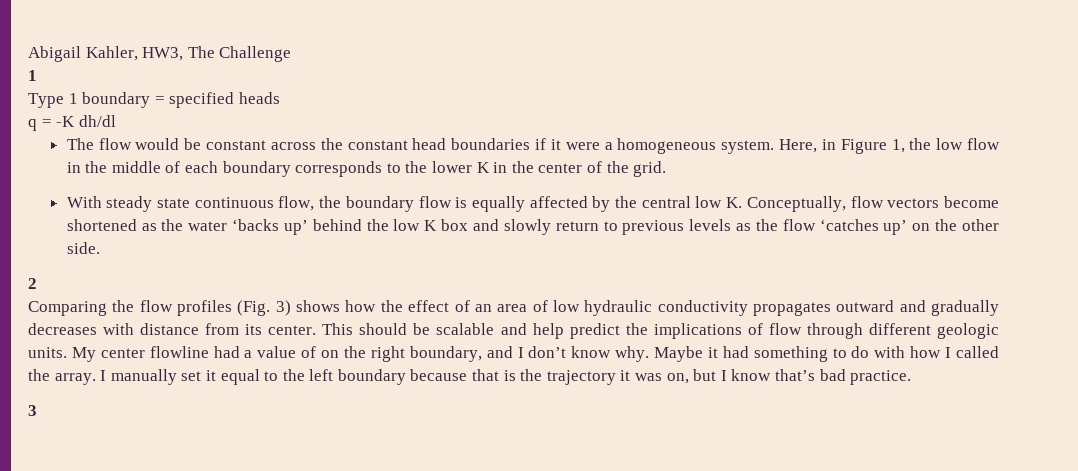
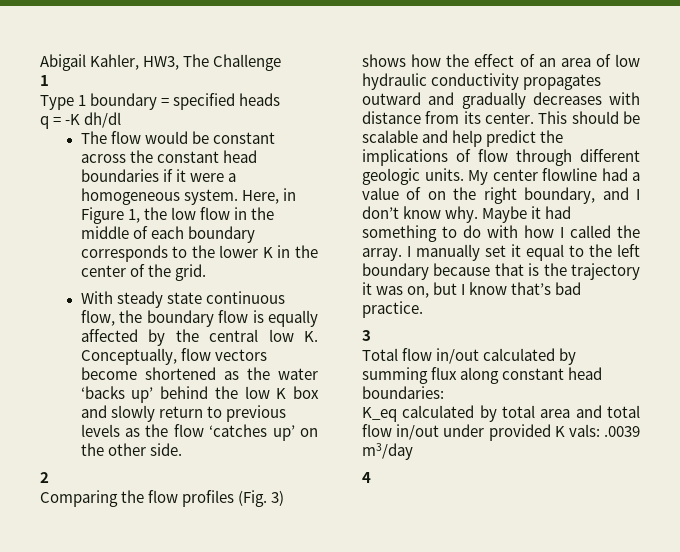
(37, 410) none -> [362,348,577,365] [362,367,603,384] [362,386,444,399] [362,405,640,422] [362,424,640,441] [362,443,413,460] [362,472,371,483] // Total flow in/out calculated by summing flux along constant head boundaries: // K_eq calculated by total area and total flow in/out under provided K vals: .0039 m3/day // 4

